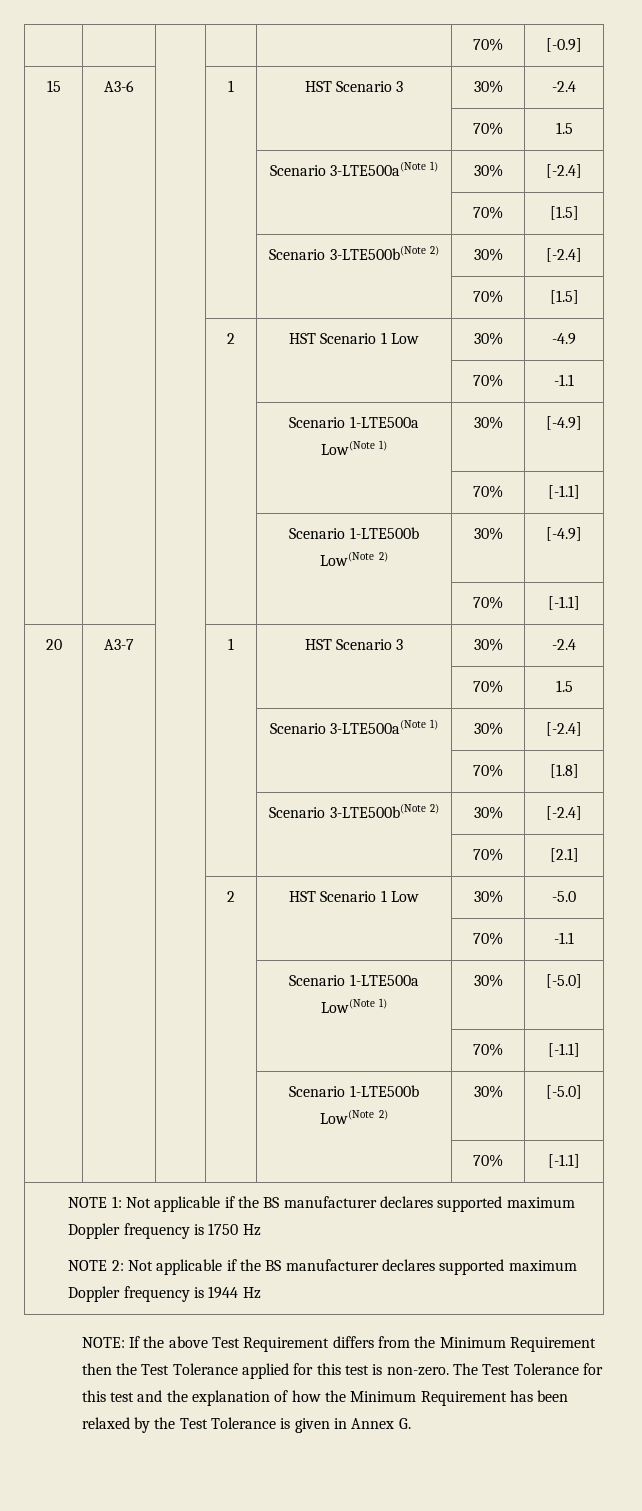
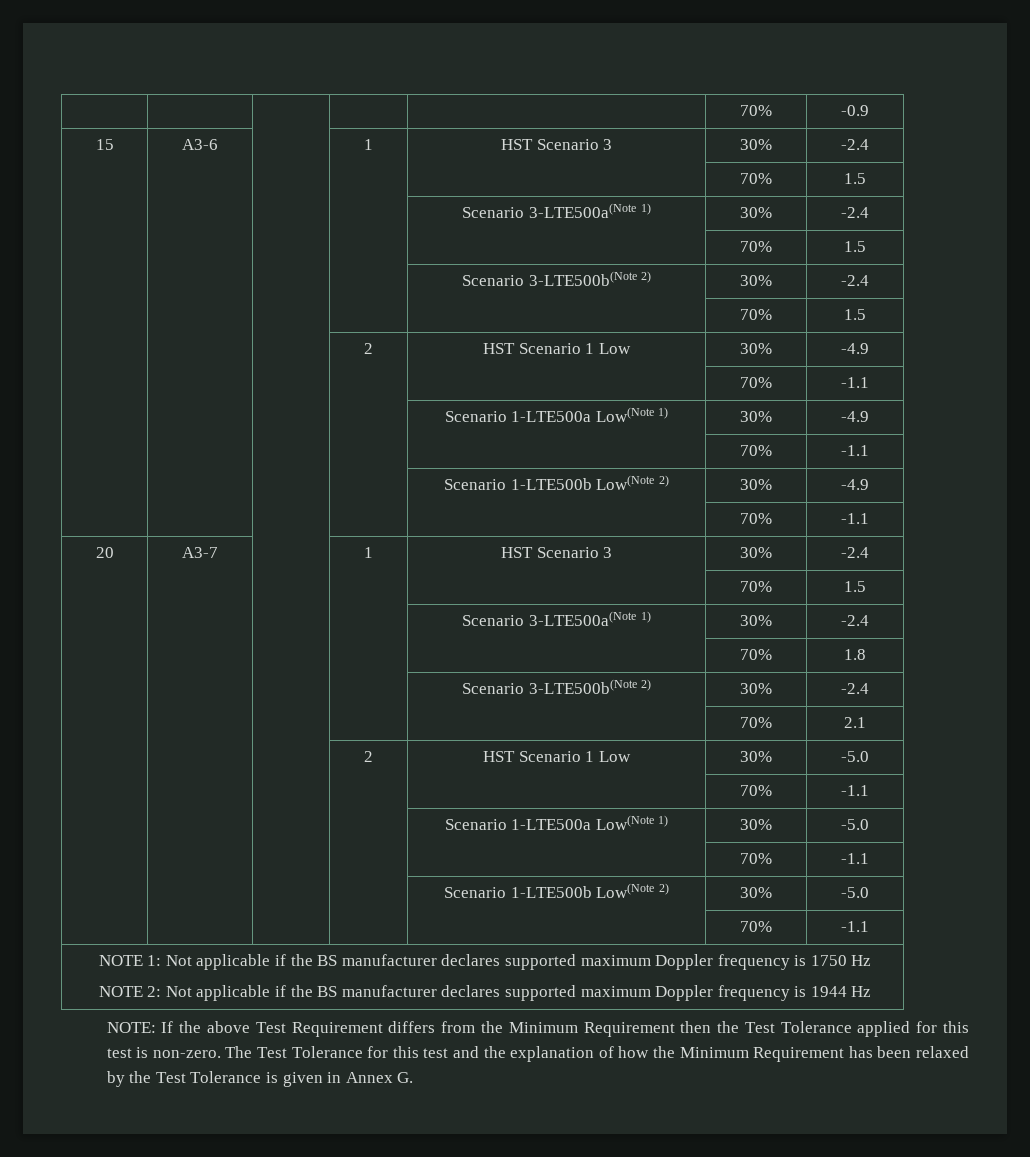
[473,38,503,51] [546,38,582,52] | | | | | 70% | [-0.9] -> [740,105,772,116] [841,105,869,116] | | | | | 70% | -0.9
[546,164,582,178] [473,206,503,219] [549,206,579,220] [269,246,439,260] [473,248,503,261] [546,248,582,262] [473,290,503,303] [549,290,579,304] [-2.4] // | | | | | 70% | [1.5] // | | | | Scenario 3-LTE500b(Note 2) | 30% | [-2.4] // | | | | | 70% | [1.5] -> [841,207,869,218] [740,241,772,252] [844,241,866,252] [461,271,652,286] [740,275,772,286] [841,275,869,286] [740,309,772,320] [844,309,866,320] -2.4 // | | | | | 70% | 1.5 // | | | | Scenario 3-LTE500b(Note 2) | 30% | -2.4 // | | | | | 70% | 1.5
[546,416,582,430] [473,485,503,498] [548,485,580,499] [289,527,419,539] [320,552,388,566] [473,527,503,540] [546,527,582,541] [473,596,503,609] [548,596,580,610] [-4.9] // | | | | | 70% | [-1.1] // | | | | Scenario 1-LTE500b Low(Note 2) | 30% | [-4.9] // | | | | | 70% | [-1.1] -> [841,411,869,422] [740,445,772,456] [841,445,869,456] [444,475,669,490] [740,479,772,490] [841,479,869,490] [740,513,772,524] [841,513,869,524] -4.9 // | | | | | 70% | -1.1 // | | | | Scenario 1-LTE500b Low(Note 2) | 30% | -4.9 // | | | | | 70% | -1.1
[546,722,582,736] [473,764,503,777] [549,764,579,778] [269,804,439,818] [473,806,503,819] [546,806,582,820] [473,848,503,861] [549,848,579,862] [-2.4] // | | | | | 70% | [1.8] // | | | | Scenario 3-LTE500b(Note 2) | 30% | [-2.4] // | | | | | 70% | [2.1] -> [841,615,869,626] [740,649,772,660] [844,649,866,660] [461,679,652,694] [740,683,772,694] [841,683,869,694] [740,717,772,728] [844,717,866,728] -2.4 // | | | | | 70% | 1.8 // | | | | Scenario 3-LTE500b(Note 2) | 30% | -2.4 // | | | | | 70% | 2.1
[546,974,582,988] [473,1043,503,1056] [548,1043,580,1057] [289,1085,419,1097] [320,1110,388,1124] [473,1085,503,1098] [546,1085,582,1099] [473,1154,503,1167] [548,1154,580,1168] [-5.0] // | | | | | 70% | [-1.1] // | | | | Scenario 1-LTE500b Low(Note 2) | 30% | [-5.0] // | | | | | 70% | [-1.1] -> [841,819,869,830] [740,853,772,864] [841,853,869,864] [444,883,669,898] [740,887,772,898] [841,887,869,898] [740,921,772,932] [841,921,869,932] -5.0 // | | | | | 70% | -1.1 // | | | | Scenario 1-LTE500b Low(Note 2) | 30% | -5.0 // | | | | | 70% | -1.1

